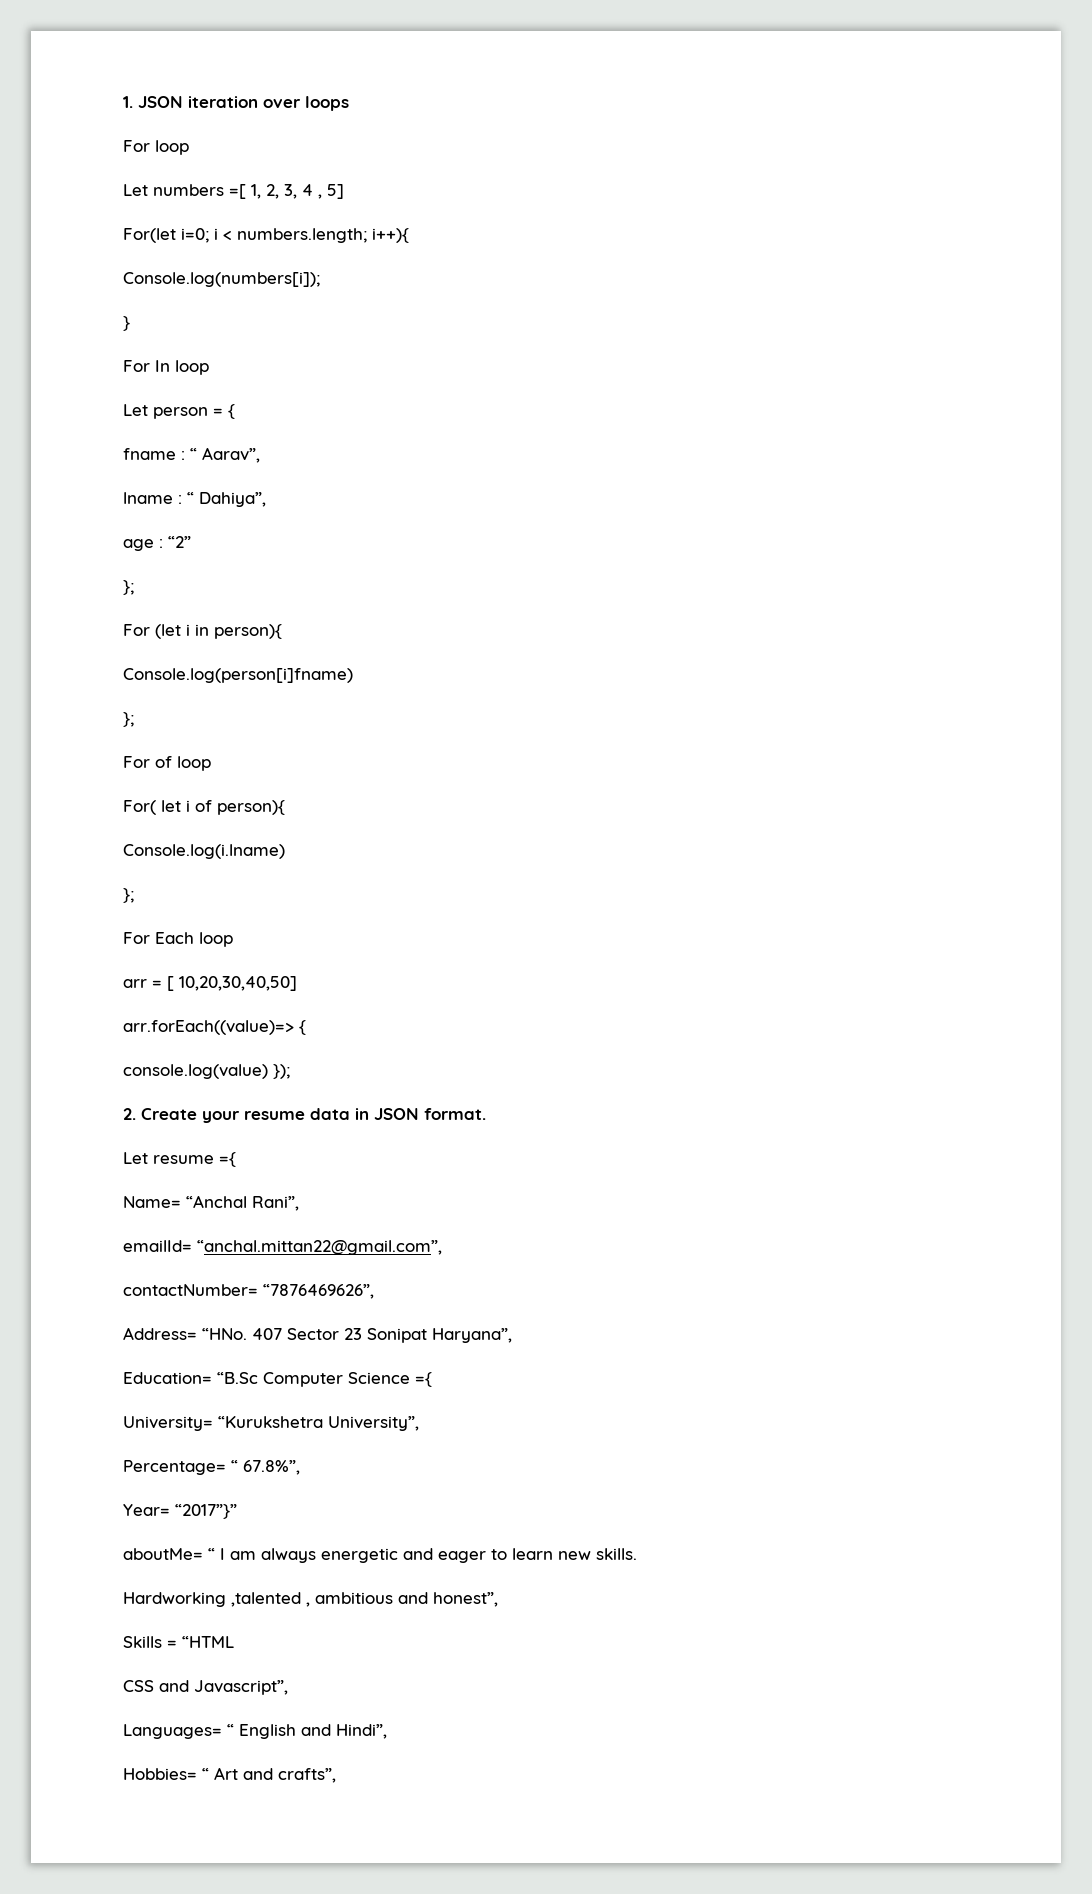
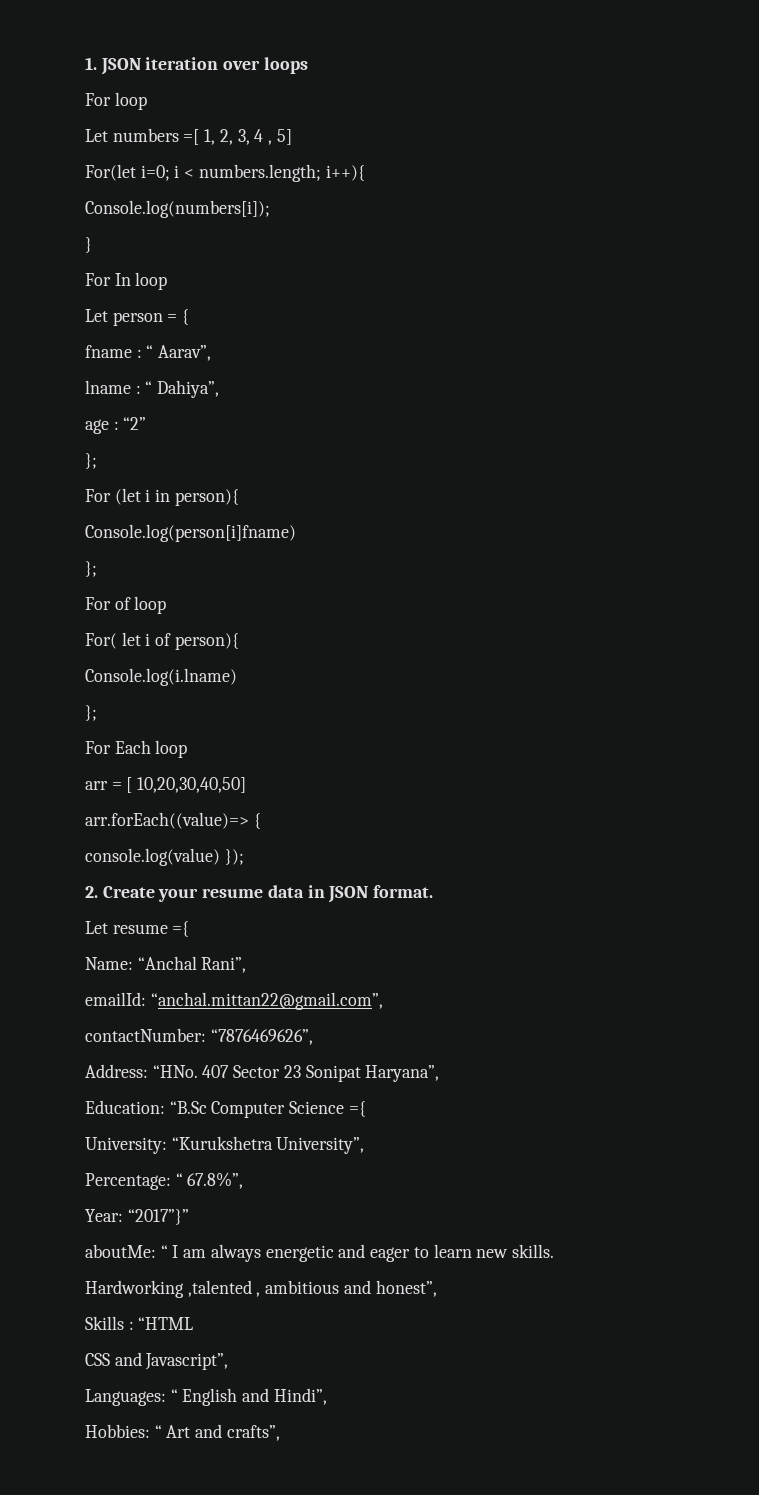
[123,1196,181,1208] Name= -> [85,957,133,970] Name:
[123,1240,192,1252] emailId= -> [85,992,146,1006] emailId:
[123,1284,258,1296] contactNumber= -> [85,1028,206,1042] contactNumber:
[123,1327,197,1340] Address= -> [85,1064,148,1078] Address:
[123,1372,212,1384] Education= -> [85,1100,165,1114] Education:
[123,1416,213,1431] University= -> [85,1137,167,1154] University:
[123,1460,226,1475] Percentage= -> [85,1173,171,1190] Percentage:
[123,1504,170,1516] Year= -> [85,1209,123,1222] Year:
[123,1548,203,1560] aboutMe= -> [85,1244,156,1258] aboutMe:
[167,1640,177,1648] = -> [128,1321,134,1330] :
[123,1724,222,1739] Languages= -> [85,1389,166,1406] Languages:
[123,1768,197,1780] Hobbies= -> [85,1424,150,1438] Hobbies:

